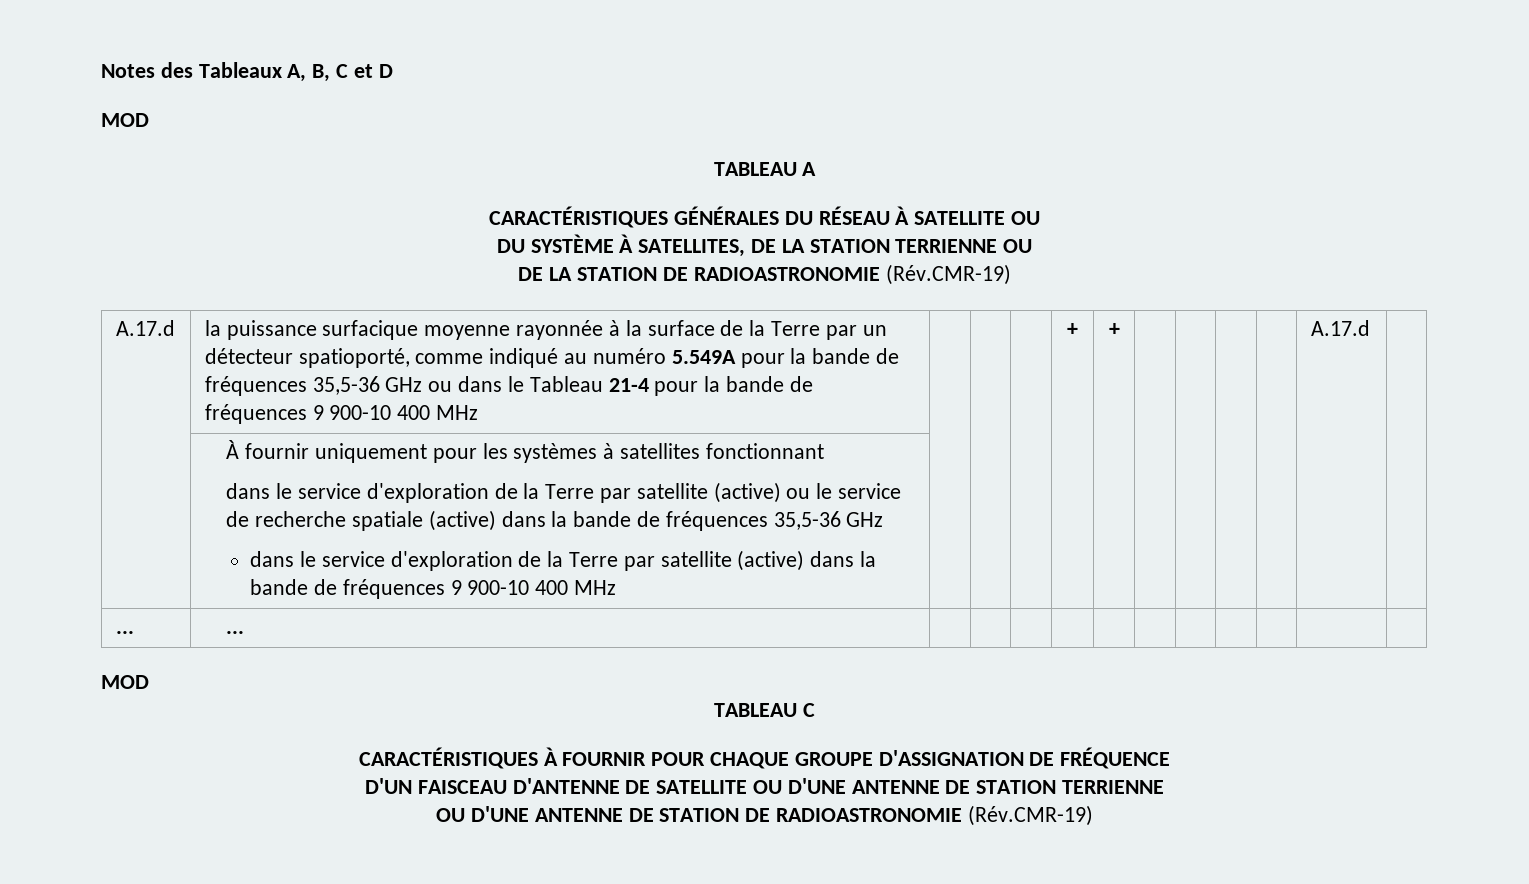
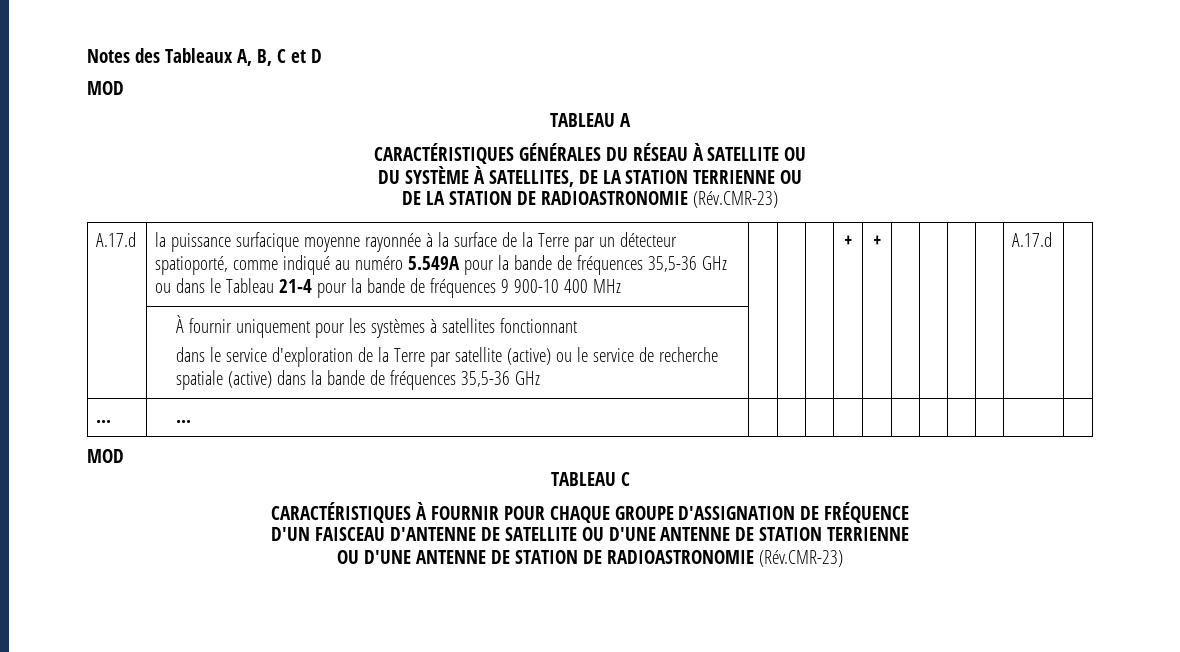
[885,264,1011,285] (Rév.CMR-19) -> [693,191,779,208] (Rév.CMR-23)
[250,550,876,571] [250,579,616,599] // dans le service d'exploration de la Terre par satellite (active) dans la bande de fréquences 9 900-10 400 MHz -> (541, 378) none
[967,805,1093,826] (Rév.CMR-19) -> [758,550,844,567] (Rév.CMR-23)

